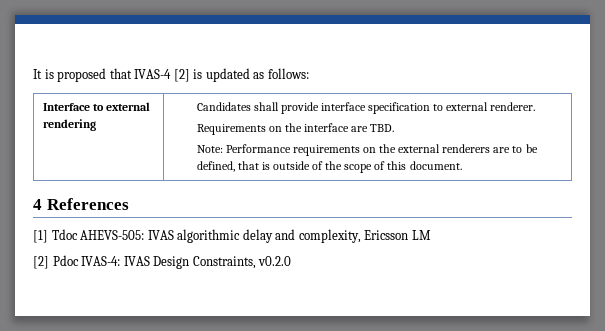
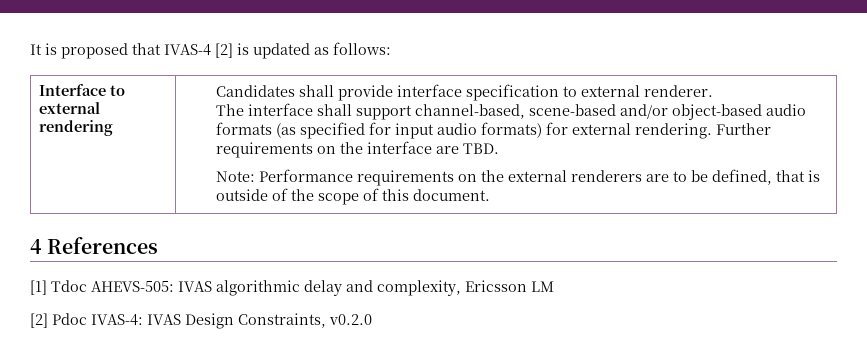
[196,124,266,135] Requirements -> [215,103,806,120] [215,122,771,139] [215,142,313,158] The interface shall support channel-based, scene-based and/or object-based audio formats (as specified for input audio formats) for external rendering. Further requirements

